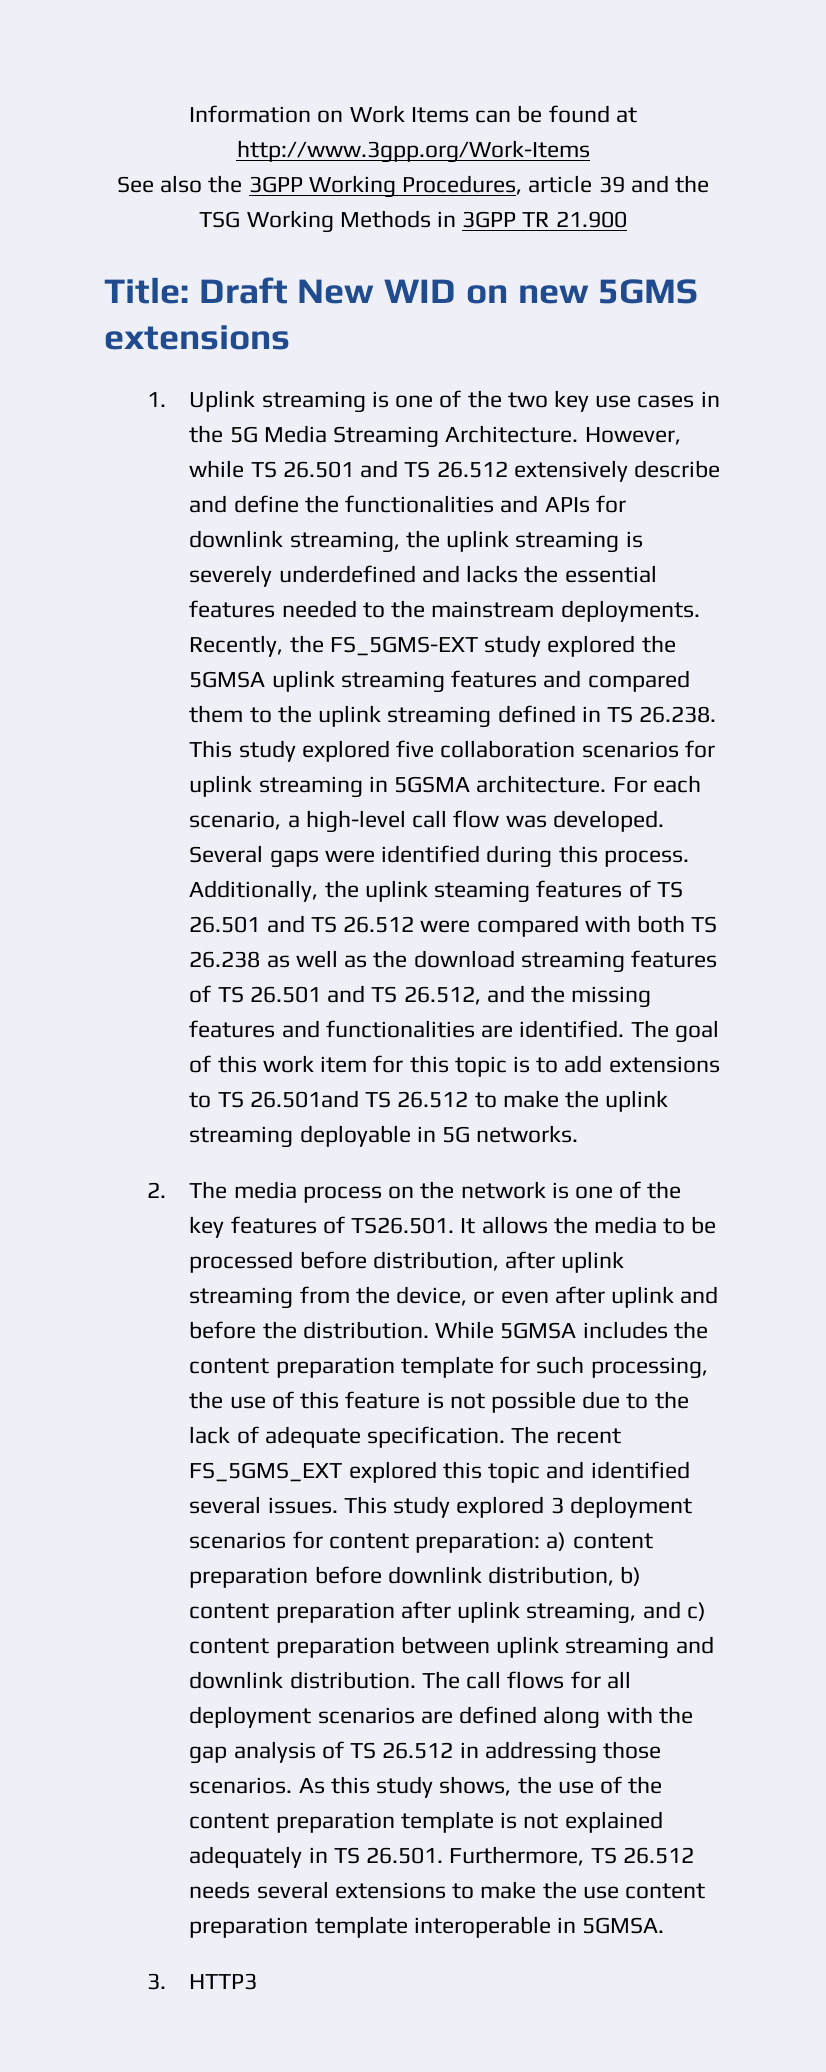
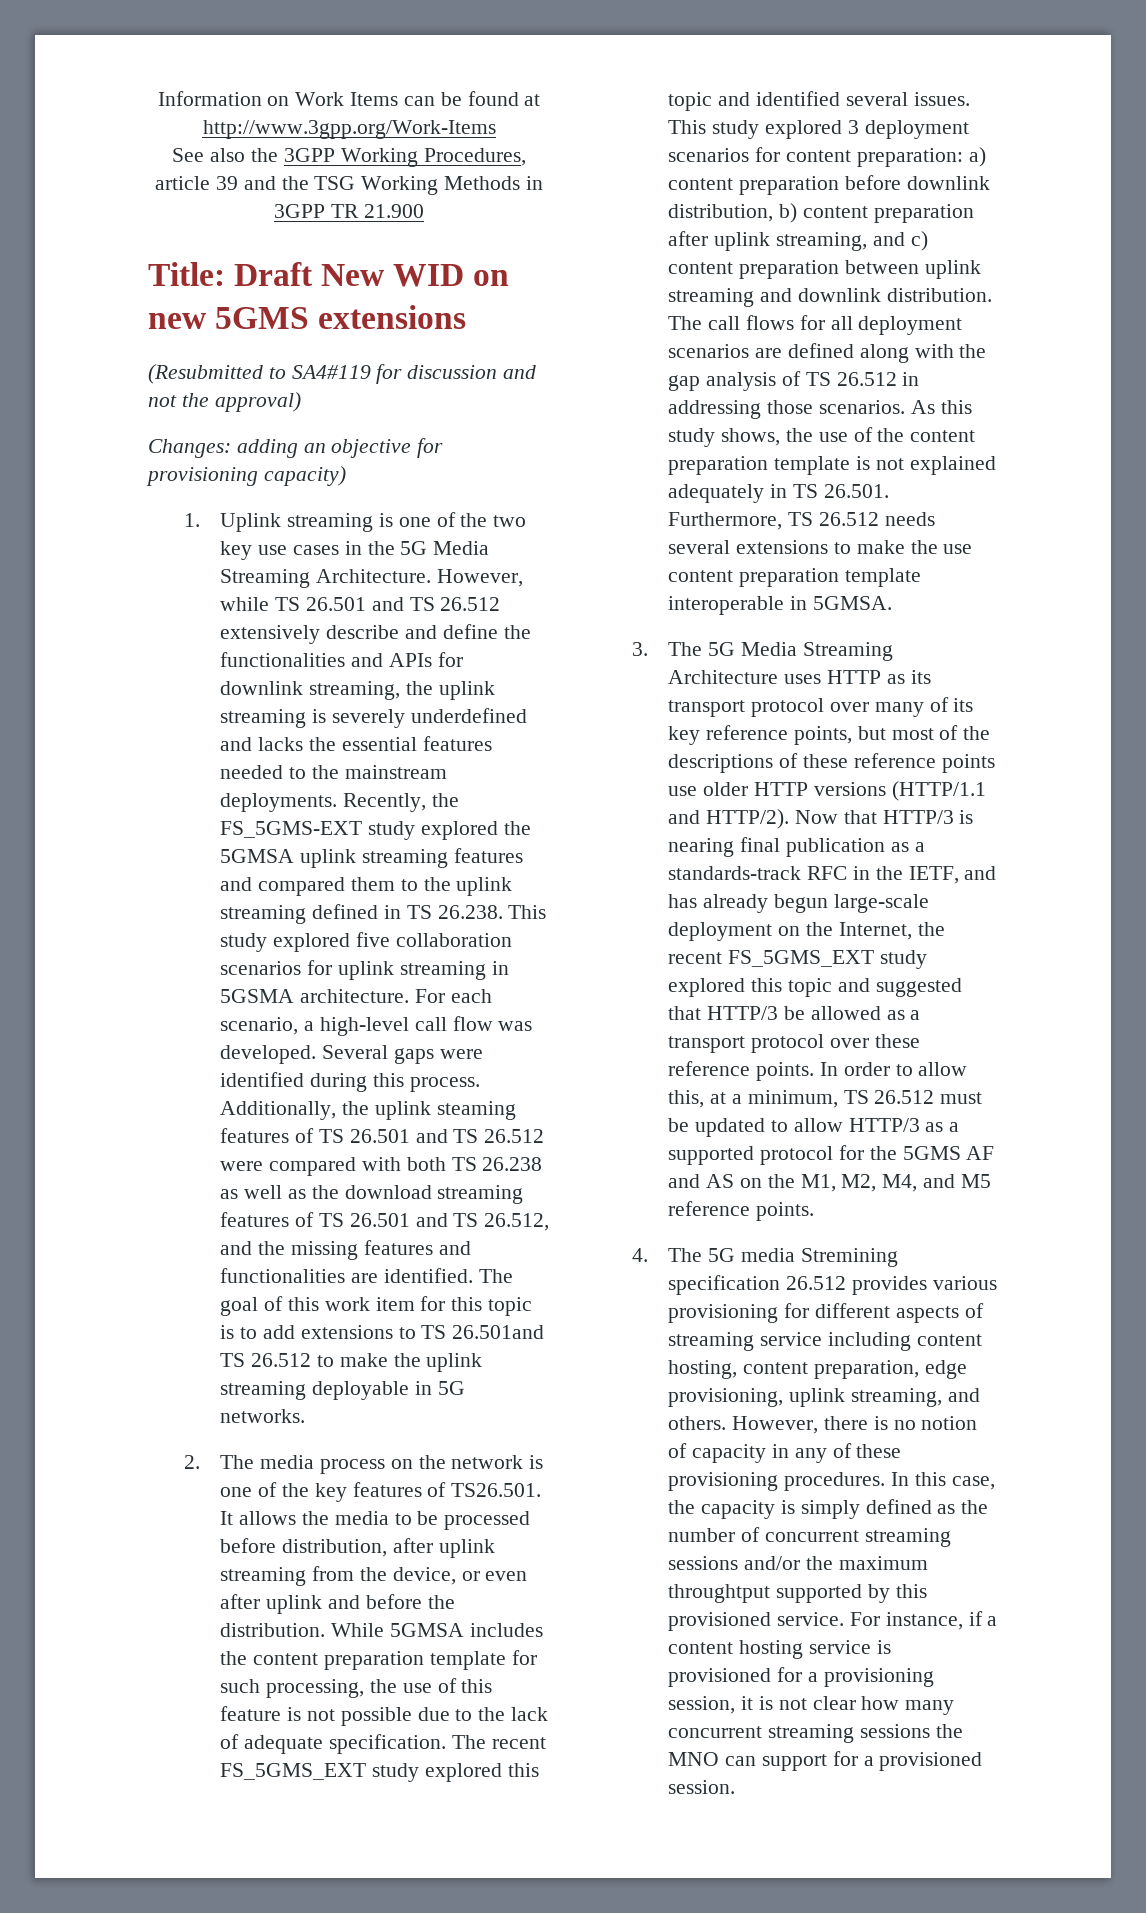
(290, 337) none -> [148,364,537,384] [148,392,301,412] [148,438,444,458] [146,466,346,486] // (Resubmitted to SA4#119 for discussion and not the approval) // Changes: adding an objective for provisioning capacity)
(343, 1472) none -> [372,1763,420,1782] study
[189,1973,258,1990] HTTP3 -> [668,642,893,661] [668,670,931,684] [668,697,974,717] [668,725,991,745] [668,753,995,773] [668,781,986,801] [668,809,974,829] [668,837,925,857] [668,866,997,884] [668,894,929,913] [668,922,945,941] [668,950,927,969] [668,978,962,997] [668,1006,921,1020] [668,1034,920,1053] [668,1061,968,1081] [668,1090,983,1108] [668,1118,960,1137] [668,1145,995,1165] [668,1174,991,1192] [668,1201,815,1221] [632,1248,898,1267] [668,1275,997,1295] [668,1303,984,1323] [668,1332,982,1351] [668,1360,967,1379] [668,1388,980,1407] [668,1416,978,1434] [668,1443,902,1463] [668,1472,995,1491] [668,1499,989,1519] [668,1527,951,1547] [668,1556,928,1570] [668,1584,927,1603] [668,1611,998,1631] [668,1640,891,1659] [668,1667,934,1687] [668,1696,955,1715] [668,1724,963,1743] [668,1751,983,1771] [668,1780,736,1794] The 5G Media Streaming Architecture uses HTTP as its transport protocol over many of its key reference points, but most of the descriptions of these reference points use older HTTP versions (HTTP/1.1 and HTTP/2). Now that HTTP/3 is nearing final publication as a standards-track RFC in the IETF, and has already begun large-scale deployment on the Internet, the recent FS_5GMS_EXT study explored this topic and suggested that HTTP/3 be allowed as a transport protocol over these reference points. In order to allow this, at a minimum, TS 26.512 must be updated to allow HTTP/3 as a supported protocol for the 5GMS AF and AS on the M1, M2, M4, and M5 reference points. // 4. The 5G media Stremining specification 26.512 provides various provisioning for different aspects of streaming service including content hosting, content preparation, edge provisioning, uplink streaming, and others. However, there is no notion of capacity in any of these provisioning procedures. In this case, the capacity is simply defined as the number of concurrent streaming sessions and/or the maximum throughtput supported by this provisioned service. For instance, if a content hosting service is provisioned for a provisioning session, it is not clear how many concurrent streaming sessions the MNO can support for a provisioned session.

